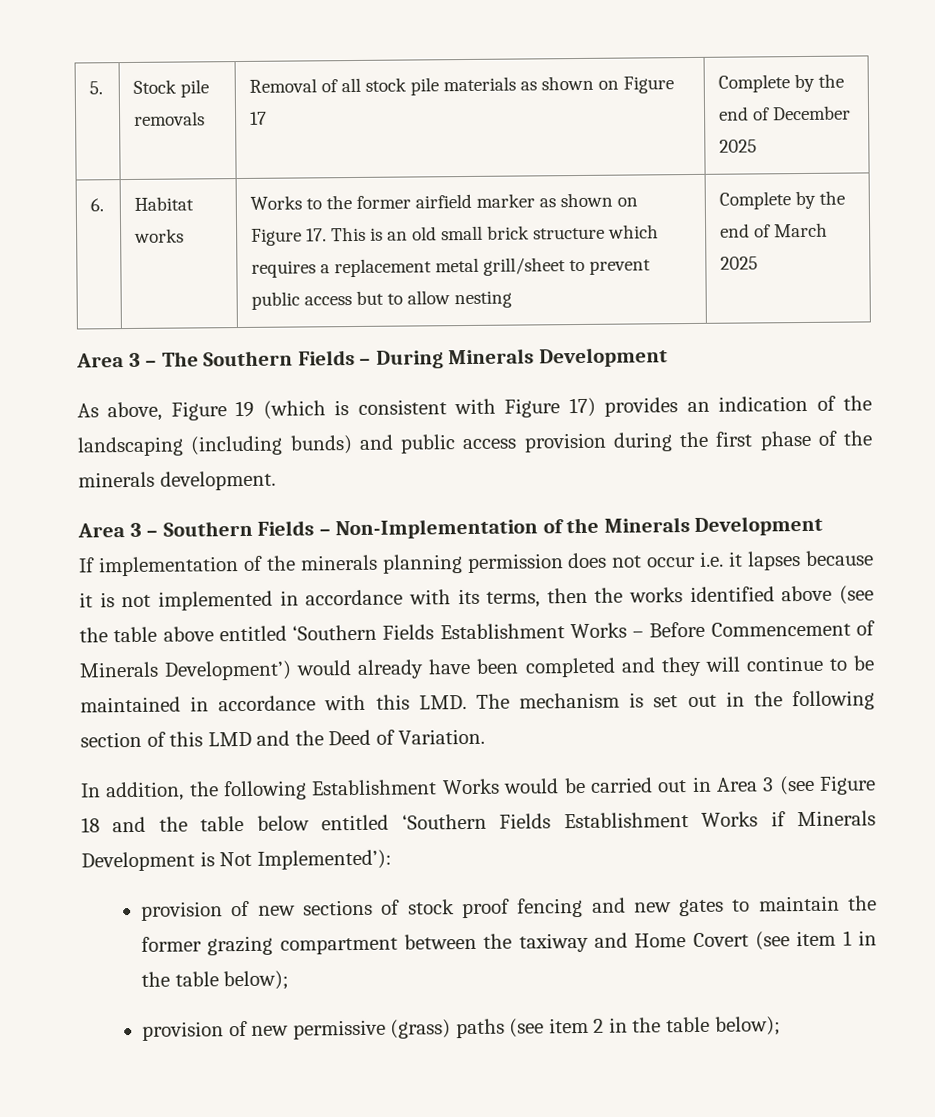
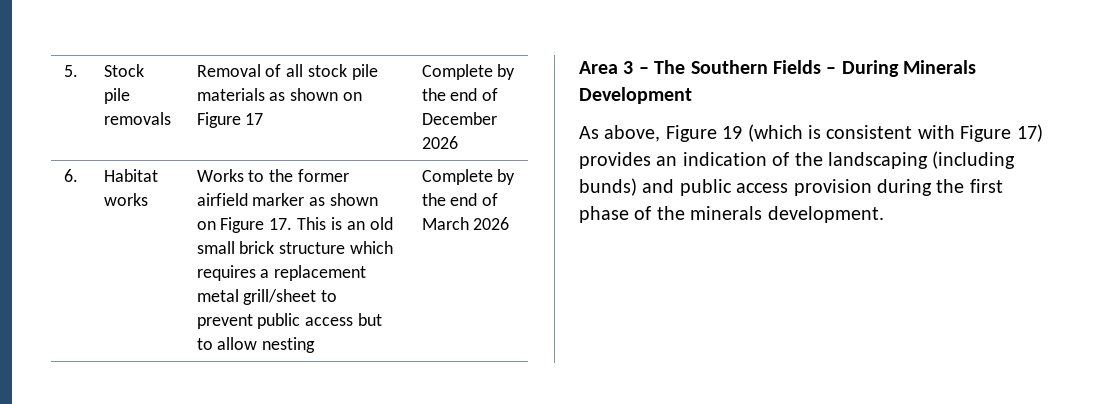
[719,139,758,153] 2025 -> [421,136,458,149] 2026
[720,256,759,270] 2025 -> [473,217,510,230] 2026
[77,515,824,540] [78,550,874,577] [79,585,874,611] [79,620,875,643] [79,655,876,681] [80,690,876,713] [80,728,486,748] [80,775,877,802] [81,810,877,833] [81,849,392,872] [141,895,877,921] [141,930,878,956] [141,970,290,991] [142,1016,781,1041] // Area 3 – Southern Fields – Non-Implementation of the Minerals Development // If implementation of the minerals planning permission does not occur i.e. it lapses because it is not implemented in accordance with its terms, then the works identified above (see the table above entitled ‘Southern Fields Establishment Works – Before Commencement of Minerals Development’) would already have been completed and they will continue to be maintained in accordance with this LMD. The mechanism is set out in the following section of this LMD and the Deed of Variation. // In addition, the following Establishment Works would be carried out in Area 3 (see Figure 18 and the table below entitled ‘Southern Fields Establishment Works if Minerals Development is Not Implemented’): // provision of new sections of stock proof fencing and new gates to maintain the former grazing compartment between the taxiway and Home Covert (see item 1 in the table below); // provision of new permissive (grass) paths (see item 2 in the table below); -> (884, 214) none

